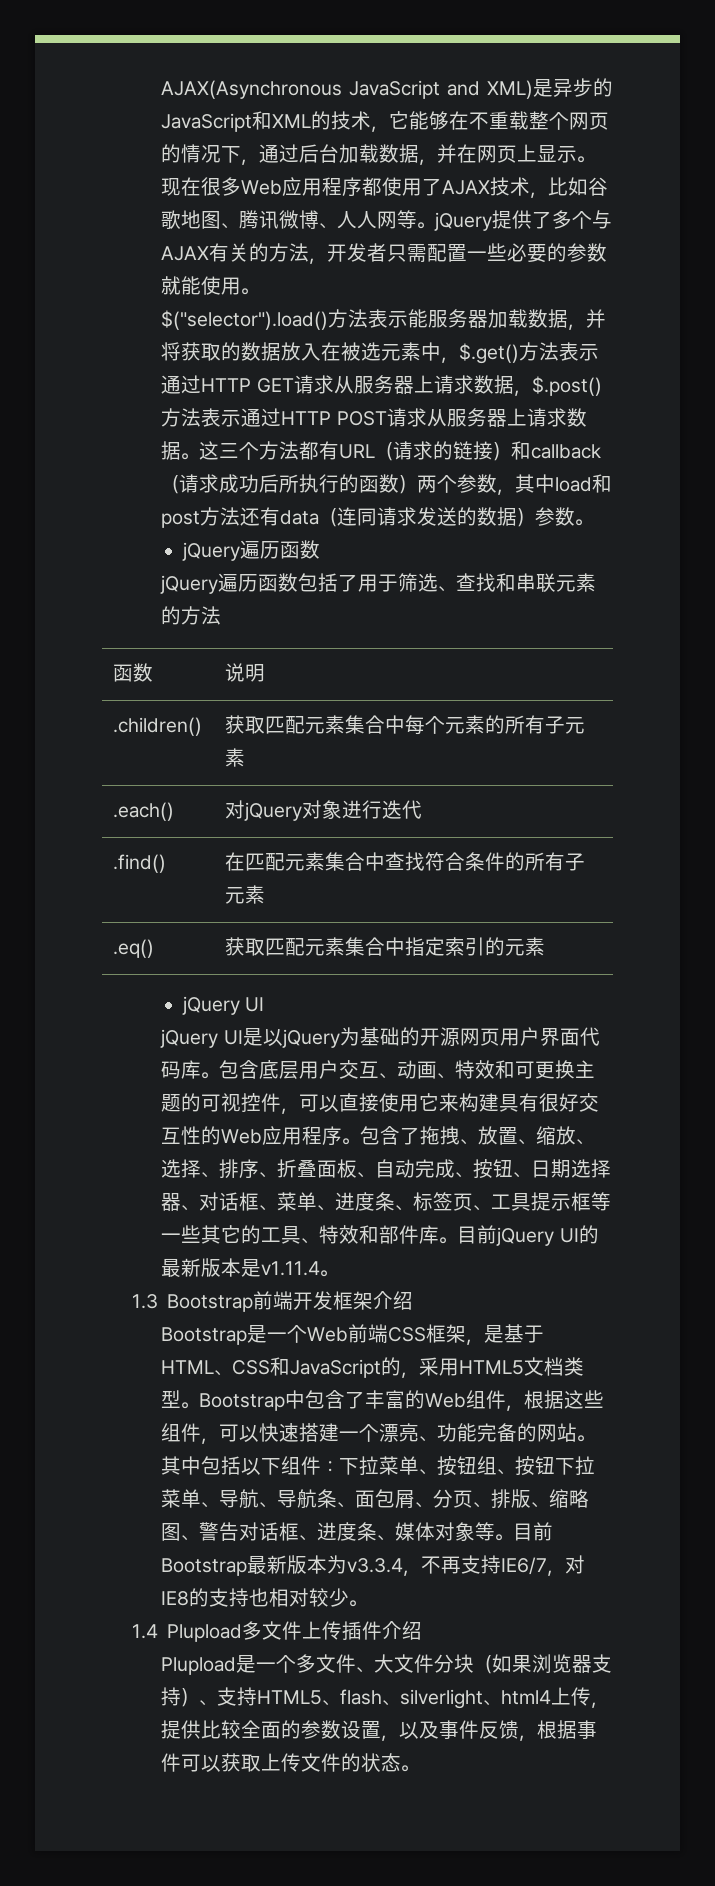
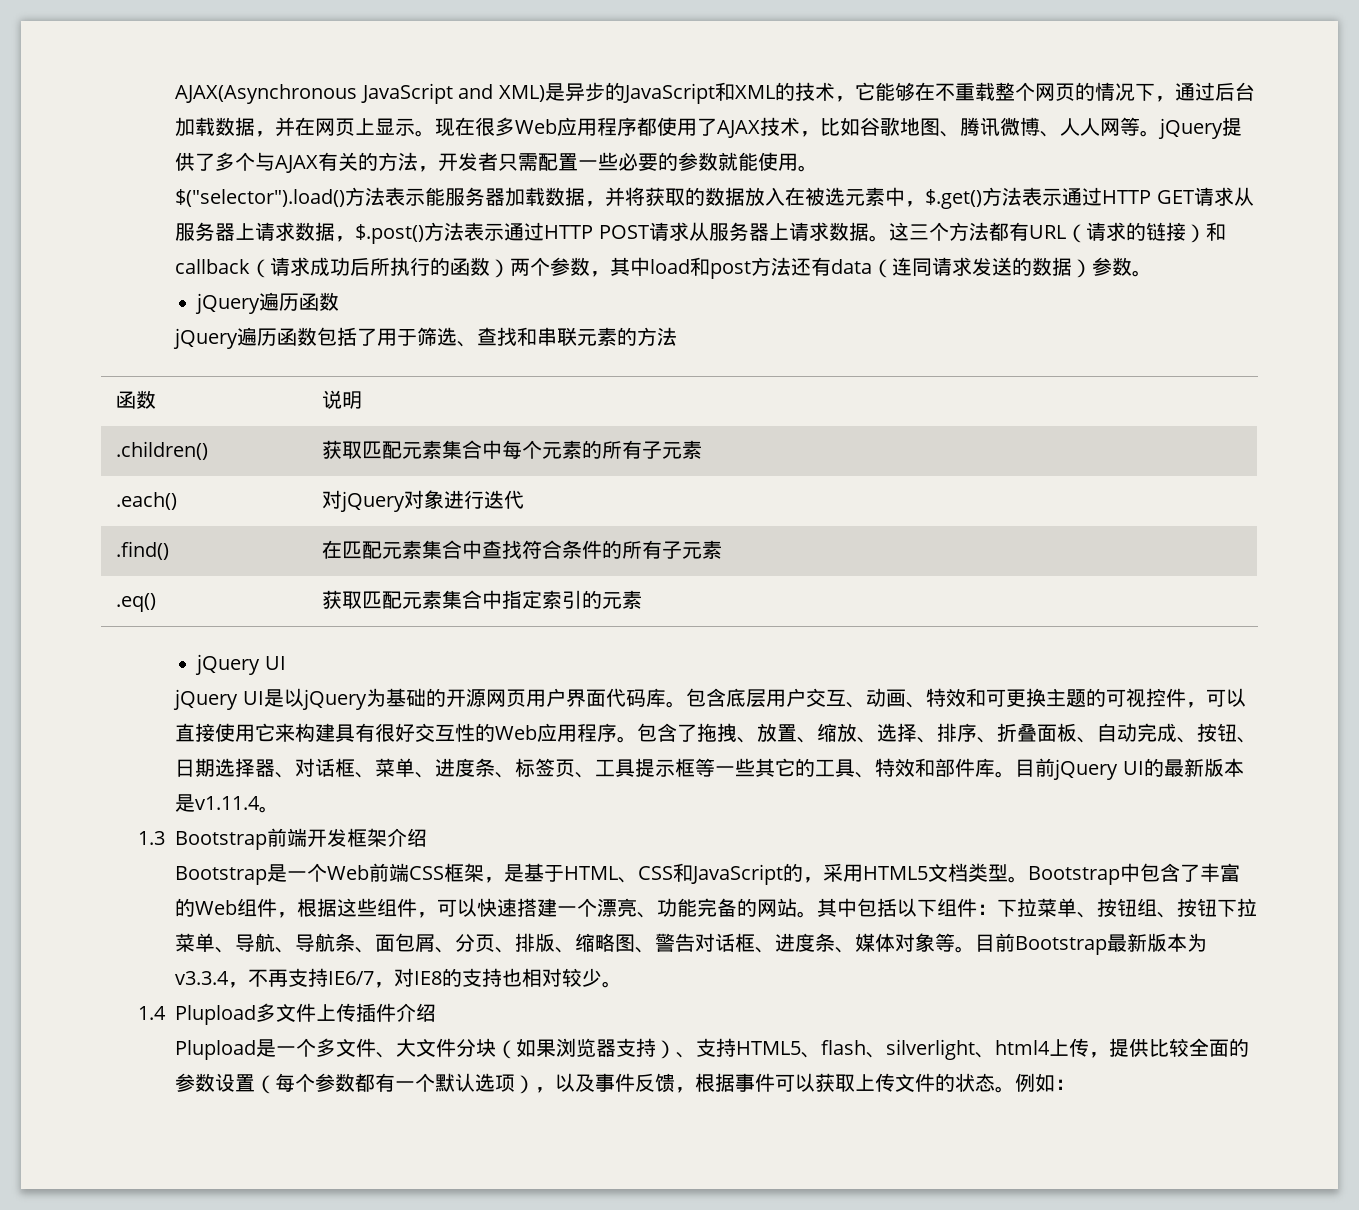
(382, 1730) none -> [255,1073,536,1094] （每个参数都有一个默认选项）
(420, 1768) none -> [1015,1073,1076,1092] 例如：

